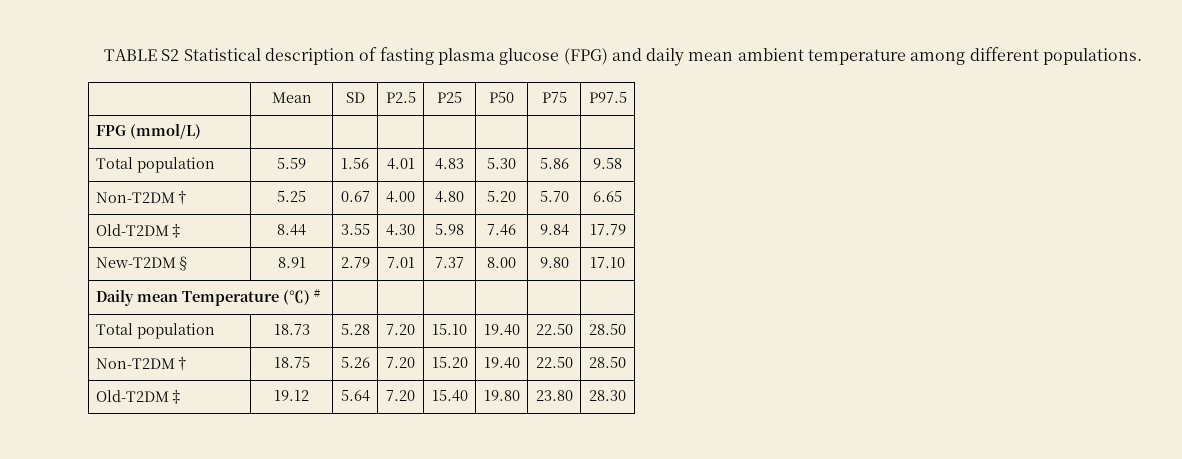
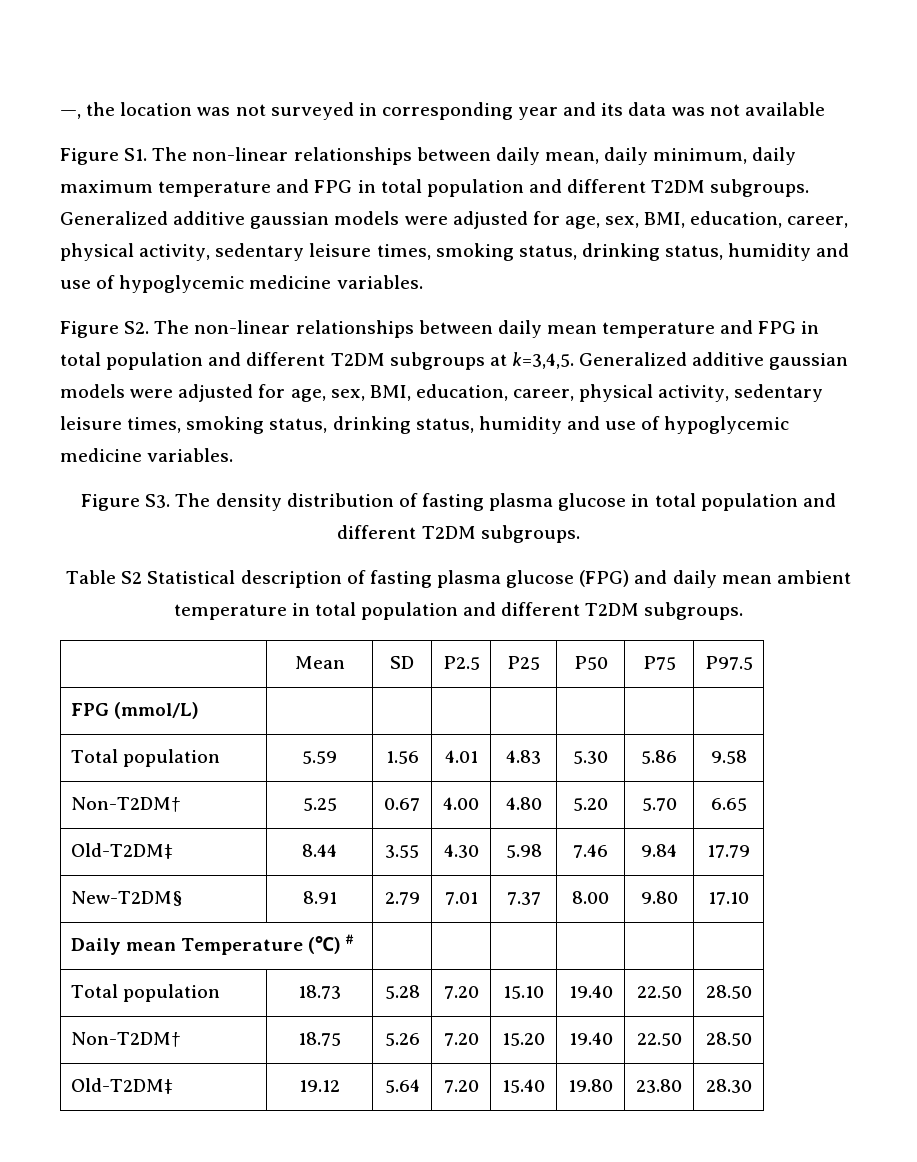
[103,49,157,61] TABLE -> [60,102,825,120] [60,147,797,165] [60,179,810,197] [60,211,849,229] [60,243,850,261] [60,275,423,293] [60,320,820,338] [60,352,849,370] [60,384,824,402] [60,416,790,434] [60,448,234,462] [81,493,836,511] [337,525,580,543] [66,570,117,584] —, the location was not surveyed in corresponding year and its data was not available // Figure S1. The non-linear relationships between daily mean, daily minimum, daily maximum temperature and FPG in total population and different T2DM subgroups. Generalized additive gaussian models were adjusted for age, sex, BMI, education, career, physical activity, sedentary leisure times, smoking status, drinking status, humidity and use of hypoglycemic medicine variables. // Figure S2. The non-linear relationships between daily mean temperature and FPG in total population and different T2DM subgroups at k=3,4,5. Generalized additive gaussian models were adjusted for age, sex, BMI, education, career, physical activity, sedentary leisure times, smoking status, drinking status, humidity and use of hypoglycemic medicine variables. // Figure S3. The density distribution of fasting plasma glucose in total population and different T2DM subgroups. // Table
[910,47,1143,65] among different populations. -> [291,602,744,620] in total population and different T2DM subgroups.

